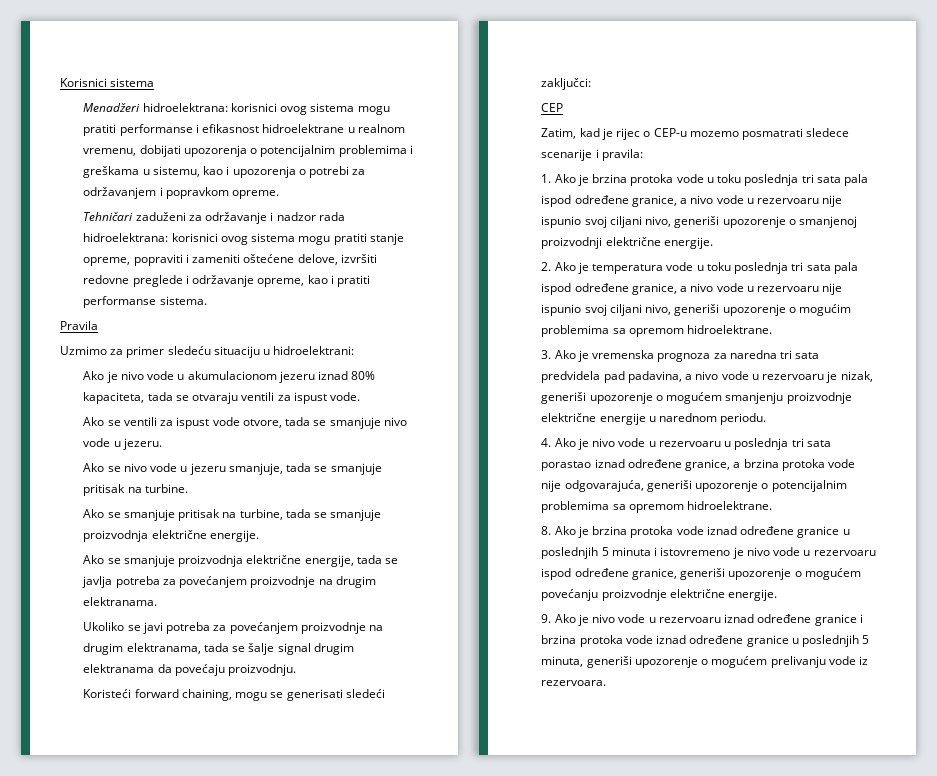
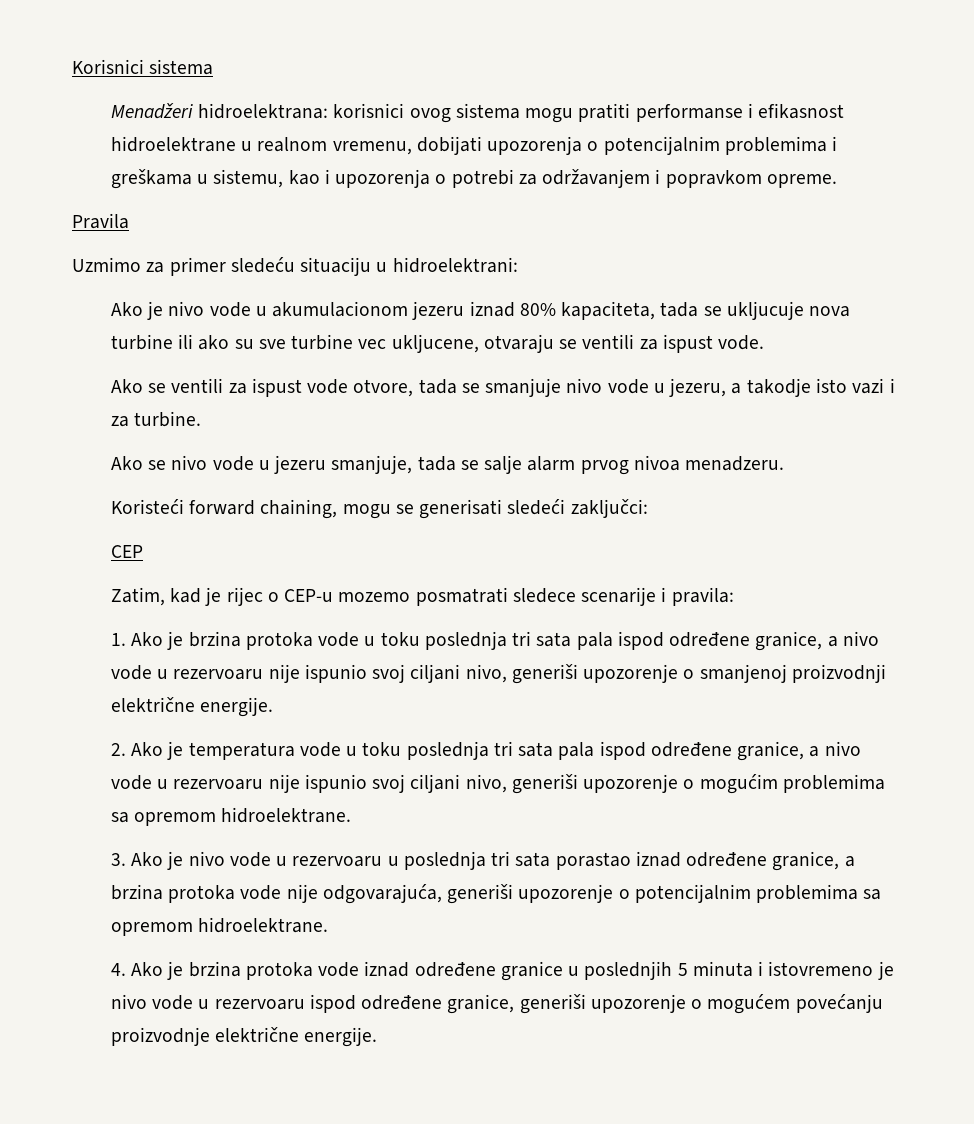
[83,212,345,224] [83,233,404,245] [83,254,377,266] [83,275,371,287] [83,296,207,308] // Tehničari zaduženi za održavanje i nadzor rada hidroelektrana: korisnici ovog sistema mogu pratiti stanje opreme, popraviti i zameniti oštećene delove, izvršiti redovne preglede i održavanje opreme, kao i pratiti performanse sistema. -> (837, 181) none
[192,392,239,404] otvaraju -> [726,301,851,320] [110,334,578,353] ukljucuje nova turbine ili ako su sve turbine vec ukljucene, otvaraju se
[122,438,162,450] jezeru. -> [669,378,895,397] [110,411,202,427] jezeru, a takodje isto vazi i za turbine.
[330,463,382,475] [83,484,188,496] [83,509,382,521] [83,530,259,542] [83,555,399,567] [82,576,376,588] [83,597,158,606] [83,622,384,634] [83,643,354,655] [83,664,297,676] smanjuje pritisak na turbine. // Ako se smanjuje pritisak na turbine, tada se smanjuje proizvodnja električne energije. // Ako se smanjuje proizvodnja električne energije, tada se javlja potreba za povećanjem proizvodnje na drugim elektranama. // Ukoliko se javi potreba za povećanjem proizvodnje na drugim elektranama, tada se šalje signal drugim elektranama da povećaju proizvodnju. -> [484,455,785,475] salje alarm prvog nivoa menadzeru.
[592,350,820,362] [541,371,873,383] [541,392,852,404] [541,413,767,425] [541,438,589,450] vremenska prognoza za naredna tri sata predvidela pad padavina, a nivo vode u rezervoaru je nizak, generiši upozorenje o mogućem smanjenju proizvodnje električne energije u narednom periodu. // 4. Ako je -> (184, 860) none
[541,526,552,535] 8. -> [110,963,126,976] 4.
[541,614,863,626] [541,635,870,647] [541,656,869,668] [541,680,607,686] // 9. Ako je nivo vode u rezervoaru iznad određene granice i brzina protoka vode iznad određene granice u poslednjih 5 minuta, generiši upozorenje o mogućem prelivanju vode iz rezervoara. -> (378, 1037) none

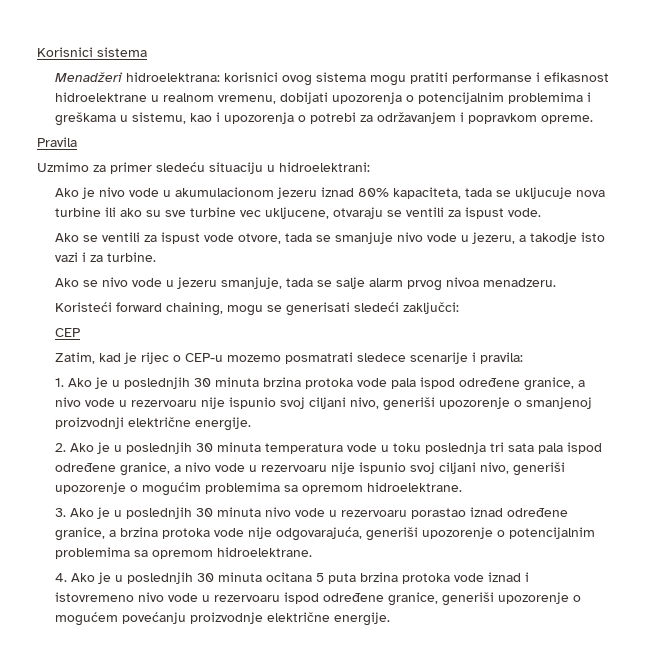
[188,631,572,650] brzina protoka vode u toku poslednja tri sata -> [111,377,387,389] u poslednjih 30 minuta brzina protoka vode
(184, 750) none -> [113,442,261,454] u poslednjih 30 minuta
[188,851,551,870] nivo vode u rezervoaru u poslednja tri sata -> [113,507,407,519] u poslednjih 30 minuta nivo vode u rezervoaru
[188,961,753,981] brzina protoka vode iznad određene granice u poslednjih 5 minuta -> [114,572,521,584] u poslednjih 30 minuta ocitana 5 puta brzina protoka vode iznad
[877,961,894,980] je -> (134, 597) none

